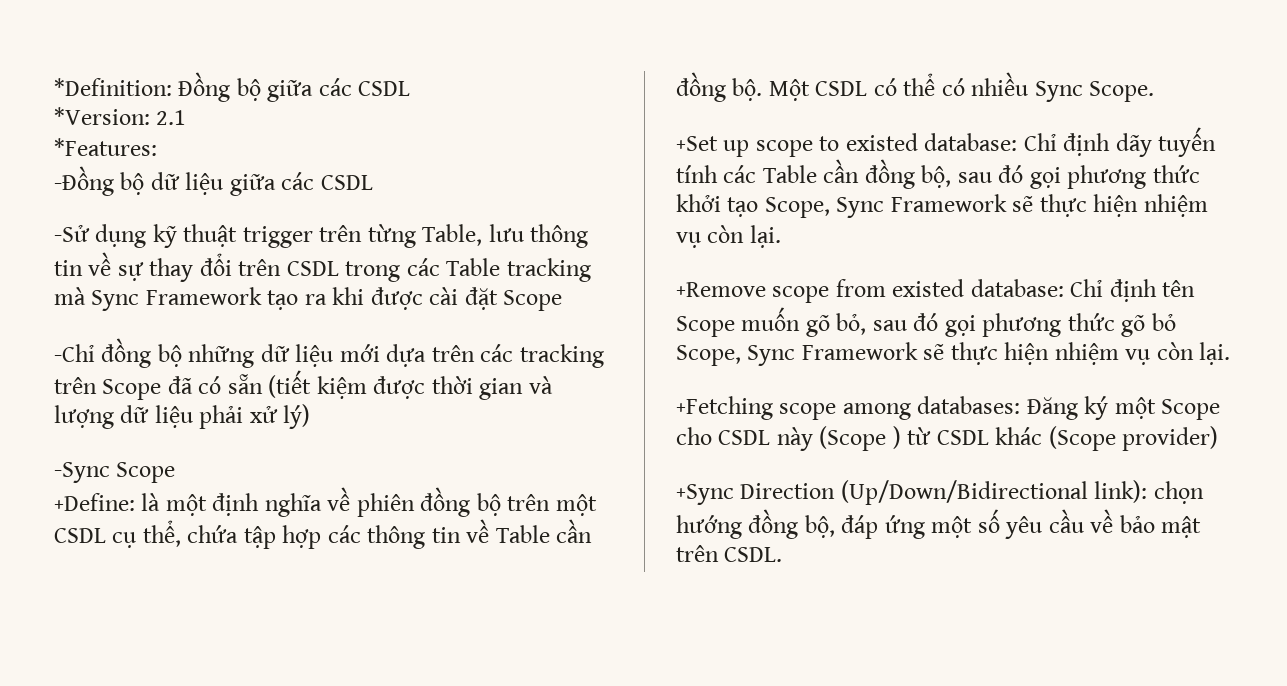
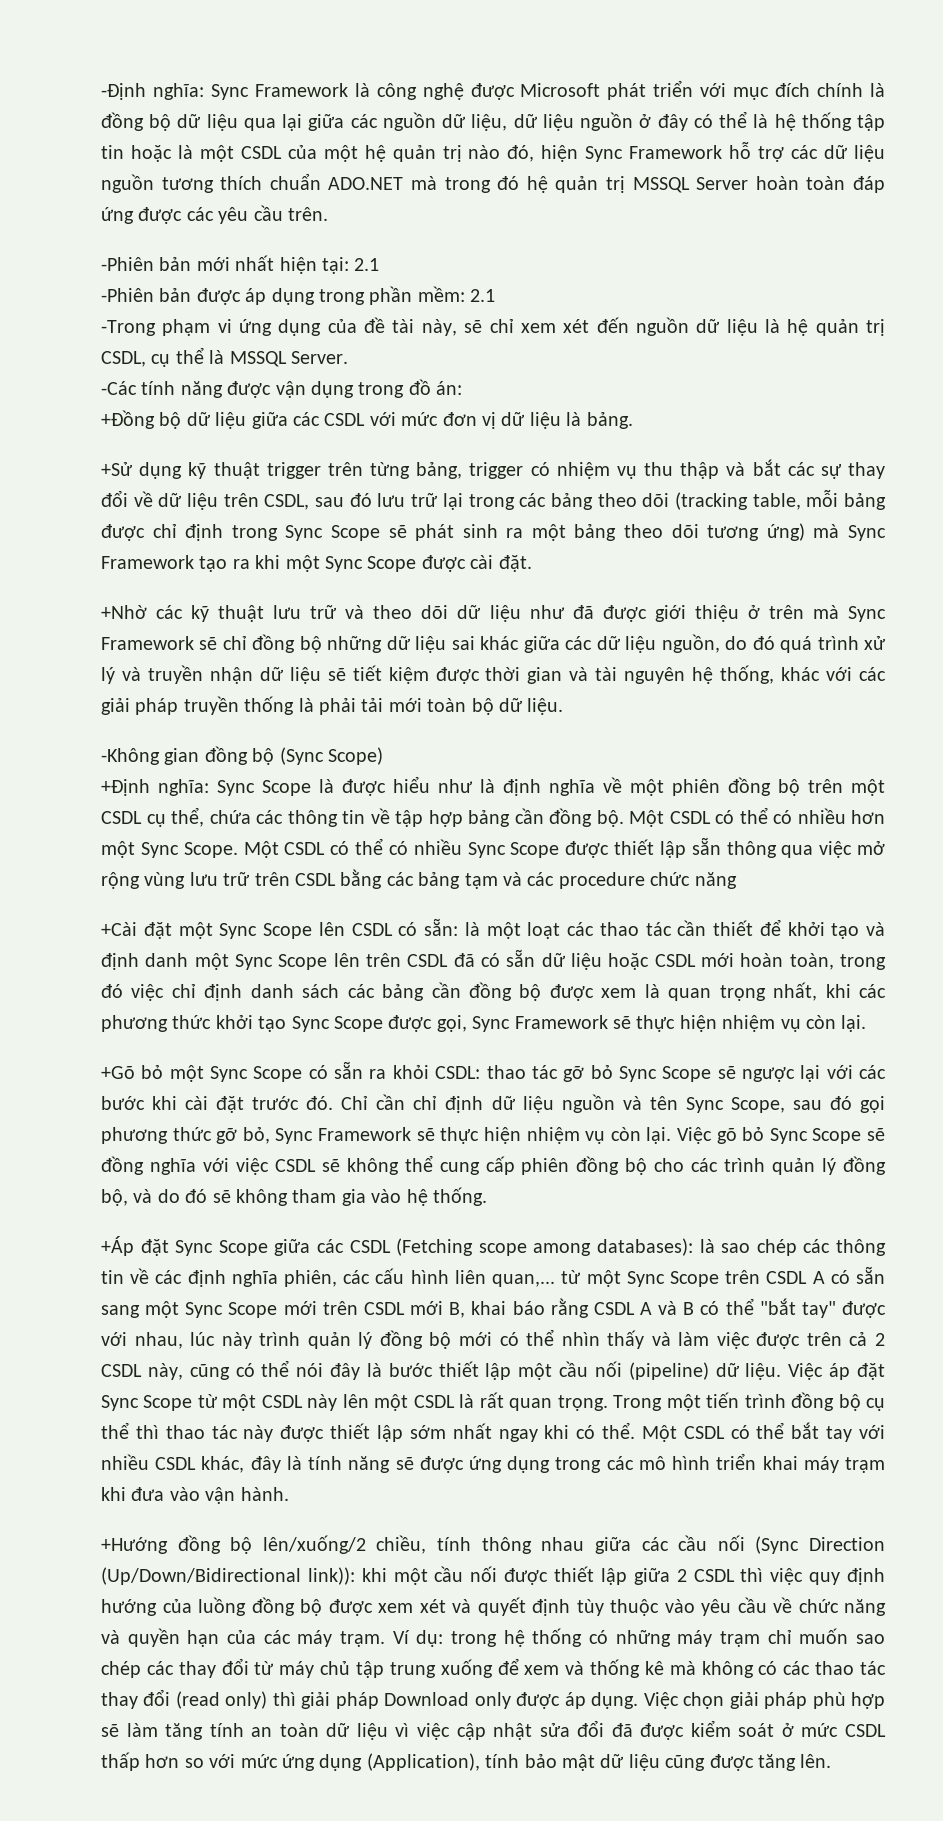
[54,72,411,102] [54,107,187,125] [54,138,157,156] [54,166,114,196] *Definition: Đồng bộ giữa các CSDL // *Version: 2.1 // *Features: // -Đồng -> [101,80,885,100] [101,111,885,131] [101,142,885,162] [101,173,886,193] [101,205,328,224] [101,255,380,274] [101,286,496,305] [101,317,886,336] [101,347,348,367] [101,379,463,398] [101,410,155,429] -Định nghĩa: Sync Framework là công nghệ được Microsoft phát triển với mục đích chính là đồng bộ dữ liệu qua lại giữa các nguồn dữ liệu, dữ liệu nguồn ở đây có thể là hệ thống tập tin hoặc là một CSDL của một hệ quản trị nào đó, hiện Sync Framework hỗ trợ các dữ liệu nguồn tương thích chuẩn ADO.NET mà trong đó hệ quản trị MSSQL Server hoàn toàn đáp ứng được các yêu cầu trên. // -Phiên bản mới nhất hiện tại: 2.1 // -Phiên bản được áp dụng trong phần mềm: 2.1 // -Trong phạm vi ứng dụng của đề tài này, sẽ chỉ xem xét đến nguồn dữ liệu là hệ quản trị CSDL, cụ thể là MSSQL Server. // -Các tính năng được vận dụng trong đồ án: // +Đồng
[54,225,90,242] // -Sử -> [369,412,633,429] [101,462,133,476] với mức đơn vị dữ liệu là bảng. // +Sử
[422,224,589,248] [54,252,591,282] Table, lưu thông tin về sự thay đổi trên CSDL trong các Table tracking -> [416,459,885,479] [101,490,887,510] [101,523,805,541] bảng, trigger có nhiệm vụ thu thập và bắt các sự thay đổi về dữ liệu trên CSDL, sau đó lưu trữ lại trong các bảng theo dõi (tracking table, mỗi bảng được chỉ định trong Sync Scope sẽ phát sinh ra một bảng theo dõi tương ứng)
[370,287,563,311] [54,344,95,362] được cài đặt Scope // -Chỉ -> [285,555,532,572] [101,605,886,622] [101,636,247,650] một Sync Scope được cài đặt. // +Nhờ các kỹ thuật lưu trữ và theo dõi dữ liệu như đã được giới thiệu ở trên mà Sync Framework sẽ chỉ
[339,344,604,368] [54,370,312,400] mới dựa trên các tracking trên Scope đã có sẵn (tiết -> [451,634,887,653] [101,665,382,684] sai khác giữa các dữ liệu nguồn, do đó quá trình xử lý và truyền nhận dữ liệu sẽ tiết
[54,404,311,429] [54,462,176,483] [54,493,207,516] lượng dữ liệu phải xử lý) // -Sync Scope // +Define: là một -> [595,665,886,684] [101,696,564,715] [101,746,383,765] [101,776,495,796] tài nguyên hệ thống, khác với các giải pháp truyền thống là phải tải mới toàn bộ dữ liệu. // -Không gian đồng bộ (Sync Scope) // +Định nghĩa: Sync Scope là được hiểu như là
(351, 499) none -> [630,779,664,796] một
[243,519,550,549] tập hợp các thông tin về Table -> [256,808,510,827] các thông tin về tập hợp bảng
(1029, 84) none -> [851,810,885,824] [101,841,135,858] hơn một
[676,127,1217,157] [676,159,1200,189] [676,194,1208,218] [676,225,781,248] [676,279,1196,303] [676,307,1176,337] [676,342,1231,366] [676,396,1221,420] [676,426,1219,451] [676,480,1204,505] [676,509,1202,539] [676,545,783,562] // +Set up scope to existed database: Chỉ định dãy tuyến tính các Table cần đồng bộ, sau đó gọi phương thức khởi tạo Scope, Sync Framework sẽ thực hiện nhiệm vụ còn lại. // +Remove scope from existed database: Chỉ định tên Scope muốn gõ bỏ, sau đó gọi phương thức gõ bỏ Scope, Sync Framework sẽ thực hiện nhiệm vụ còn lại. // +Fetching scope among databases: Đăng ký một Scope cho CSDL này (Scope ) từ CSDL khác (Scope provider) // +Sync Direction (Up/Down/Bidirectional link): chọn hướng đồng bộ, đáp ứng một số yêu cầu về bảo mật trên CSDL. -> [243,837,886,858] [101,869,737,889] [101,918,885,939] [101,949,887,970] [101,982,887,1001] [101,1015,867,1032] [101,1061,887,1082] [101,1094,886,1113] [101,1127,885,1144] [101,1155,887,1175] [101,1187,487,1206] [101,1236,887,1256] [101,1266,886,1287] [101,1298,886,1318] [101,1329,885,1349] [101,1360,886,1380] [101,1392,886,1411] [101,1422,886,1442] [101,1453,885,1473] [101,1487,289,1504] [101,1535,886,1554] [101,1566,886,1585] [101,1597,886,1616] [101,1628,885,1647] [101,1658,887,1678] [101,1689,886,1709] [101,1720,886,1740] [101,1752,832,1771] Một CSDL có thể có nhiều Sync Scope được thiết lập sẵn thông qua việc mở rộng vùng lưu trữ trên CSDL bằng các bảng tạm và các procedure chức năng // +Cài đặt một Sync Scope lên CSDL có sẵn: là một loạt các thao tác cần thiết để khởi tạo và định danh một Sync Scope lên trên CSDL đã có sẵn dữ liệu hoặc CSDL mới hoàn toàn, trong đó việc chỉ định danh sách các bảng cần đồng bộ được xem là quan trọng nhất, khi các phương thức khởi tạo Sync Scope được gọi, Sync Framework sẽ thực hiện nhiệm vụ còn lại. // +Gõ bỏ một Sync Scope có sẵn ra khỏi CSDL: thao tác gỡ bỏ Sync Scope sẽ ngược lại với các bước khi cài đặt trước đó. Chỉ cần chỉ định dữ liệu nguồn và tên Sync Scope, sau đó gọi phương thức gỡ bỏ, Sync Framework sẽ thực hiện nhiệm vụ còn lại. Việc gõ bỏ Sync Scope sẽ đồng nghĩa với việc CSDL sẽ không thể cung cấp phiên đồng bộ cho các trình quản lý đồng bộ, và do đó sẽ không tham gia vào hệ thống. // +Áp đặt Sync Scope giữa các CSDL (Fetching scope among databases): là sao chép các thông tin về các định nghĩa phiên, các cấu hình liên quan,... từ một Sync Scope trên CSDL A có sẵn sang một Sync Scope mới trên CSDL mới B, khai báo rằng CSDL A và B có thể "bắt tay" được với nhau, lúc này trình quản lý đồng bộ mới có thể nhìn thấy và làm việc được trên cả 2 CSDL này, cũng có thể nói đây là bước thiết lập một cầu nối (pipeline) dữ liệu. Việc áp đặt Sync Scope từ một CSDL này lên một CSDL là rất quan trọng. Trong một tiến trình đồng bộ cụ thể thì thao tác này được thiết lập sớm nhất ngay khi có thể. Một CSDL có thể bắt tay với nhiều CSDL khác, đây là tính năng sẽ được ứng dụng trong các mô hình triển khai máy trạm khi đưa vào vận hành. // +Hướng đồng bộ lên/xuống/2 chiều, tính thông nhau giữa các cầu nối (Sync Direction (Up/Down/Bidirectional link)): khi một cầu nối được thiết lập giữa 2 CSDL thì việc quy định hướng của luồng đồng bộ được xem xét và quyết định tùy thuộc vào yêu cầu về chức năng và quyền hạn của các máy trạm. Ví dụ: trong hệ thống có những máy trạm chỉ muốn sao chép các thay đổi từ máy chủ tập trung xuống để xem và thống kê mà không có các thao tác thay đổi (read only) thì giải pháp Download only được áp dụng. Việc chọn giải pháp phù hợp sẽ làm tăng tính an toàn dữ liệu vì việc cập nhật sửa đổi đã được kiểm soát ở mức CSDL thấp hơn so với mức ứng dụng (Application), tính bảo mật dữ liệu cũng được tăng lên.

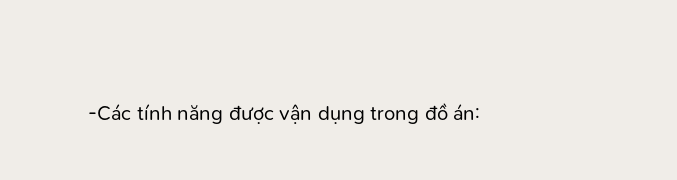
[101,80,885,100] [101,111,885,131] [101,142,885,162] [101,173,886,193] [101,205,328,224] [101,255,380,274] [101,286,496,305] [101,317,886,336] [101,347,348,367] -Định nghĩa: Sync Framework là công nghệ được Microsoft phát triển với mục đích chính là đồng bộ dữ liệu qua lại giữa các nguồn dữ liệu, dữ liệu nguồn ở đây có thể là hệ thống tập tin hoặc là một CSDL của một hệ quản trị nào đó, hiện Sync Framework hỗ trợ các dữ liệu nguồn tương thích chuẩn ADO.NET mà trong đó hệ quản trị MSSQL Server hoàn toàn đáp ứng được các yêu cầu trên. // -Phiên bản mới nhất hiện tại: 2.1 // -Phiên bản được áp dụng trong phần mềm: 2.1 // -Trong phạm vi ứng dụng của đề tài này, sẽ chỉ xem xét đến nguồn dữ liệu là hệ quản trị CSDL, cụ thể là MSSQL Server. // -> (88, 112) none
[101,410,633,429] [101,459,885,479] [101,490,887,510] [101,523,887,541] [101,555,532,572] [101,605,886,622] [101,634,887,653] [101,665,886,684] [101,696,564,715] [101,746,383,765] [101,776,885,796] [101,807,885,827] [101,837,886,858] [101,869,737,889] [101,918,885,939] [101,949,887,970] [101,982,887,1001] [101,1015,867,1032] [101,1061,887,1082] [101,1094,886,1113] [101,1127,885,1144] [101,1155,887,1175] [101,1187,487,1206] [101,1236,887,1256] [101,1266,886,1287] [101,1298,886,1318] [101,1329,885,1349] [101,1360,886,1380] [101,1392,886,1411] [101,1422,886,1442] [101,1453,885,1473] [101,1487,289,1504] [101,1535,886,1554] [101,1566,886,1585] [101,1597,886,1616] [101,1628,885,1647] [101,1658,887,1678] [101,1689,886,1709] [101,1720,886,1740] [101,1752,832,1771] // +Đồng bộ dữ liệu giữa các CSDL với mức đơn vị dữ liệu là bảng. // +Sử dụng kỹ thuật trigger trên từng bảng, trigger có nhiệm vụ thu thập và bắt các sự thay đổi về dữ liệu trên CSDL, sau đó lưu trữ lại trong các bảng theo dõi (tracking table, mỗi bảng được chỉ định trong Sync Scope sẽ phát sinh ra một bảng theo dõi tương ứng) mà Sync Framework tạo ra khi một Sync Scope được cài đặt. // +Nhờ các kỹ thuật lưu trữ và theo dõi dữ liệu như đã được giới thiệu ở trên mà Sync Framework sẽ chỉ đồng bộ những dữ liệu sai khác giữa các dữ liệu nguồn, do đó quá trình xử lý và truyền nhận dữ liệu sẽ tiết kiệm được thời gian và tài nguyên hệ thống, khác với các giải pháp truyền thống là phải tải mới toàn bộ dữ liệu. // -Không gian đồng bộ (Sync Scope) // +Định nghĩa: Sync Scope là được hiểu như là định nghĩa về một phiên đồng bộ trên một CSDL cụ thể, chứa các thông tin về tập hợp bảng cần đồng bộ. Một CSDL có thể có nhiều hơn một Sync Scope. Một CSDL có thể có nhiều Sync Scope được thiết lập sẵn thông qua việc mở rộng vùng lưu trữ trên CSDL bằng các bảng tạm và các procedure chức năng // +Cài đặt một Sync Scope lên CSDL có sẵn: là một loạt các thao tác cần thiết để khởi tạo và định danh một Sync Scope lên trên CSDL đã có sẵn dữ liệu hoặc CSDL mới hoàn toàn, trong đó việc chỉ định danh sách các bảng cần đồng bộ được xem là quan trọng nhất, khi các phương thức khởi tạo Sync Scope được gọi, Sync Framework sẽ thực hiện nhiệm vụ còn lại. // +Gõ bỏ một Sync Scope có sẵn ra khỏi CSDL: thao tác gỡ bỏ Sync Scope sẽ ngược lại với các bước khi cài đặt trước đó. Chỉ cần chỉ định dữ liệu nguồn và tên Sync Scope, sau đó gọi phương thức gỡ bỏ, Sync Framework sẽ thực hiện nhiệm vụ còn lại. Việc gõ bỏ Sync Scope sẽ đồng nghĩa với việc CSDL sẽ không thể cung cấp phiên đồng bộ cho các trình quản lý đồng bộ, và do đó sẽ không tham gia vào hệ thống. // +Áp đặt Sync Scope giữa các CSDL (Fetching scope among databases): là sao chép các thông tin về các định nghĩa phiên, các cấu hình liên quan,... từ một Sync Scope trên CSDL A có sẵn sang một Sync Scope mới trên CSDL mới B, khai báo rằng CSDL A và B có thể "bắt tay" được với nhau, lúc này trình quản lý đồng bộ mới có thể nhìn thấy và làm việc được trên cả 2 CSDL này, cũng có thể nói đây là bước thiết lập một cầu nối (pipeline) dữ liệu. Việc áp đặt Sync Scope từ một CSDL này lên một CSDL là rất quan trọng. Trong một tiến trình đồng bộ cụ thể thì thao tác này được thiết lập sớm nhất ngay khi có thể. Một CSDL có thể bắt tay với nhiều CSDL khác, đây là tính năng sẽ được ứng dụng trong các mô hình triển khai máy trạm khi đưa vào vận hành. // +Hướng đồng bộ lên/xuống/2 chiều, tính thông nhau giữa các cầu nối (Sync Direction (Up/Down/Bidirectional link)): khi một cầu nối được thiết lập giữa 2 CSDL thì việc quy định hướng của luồng đồng bộ được xem xét và quyết định tùy thuộc vào yêu cầu về chức năng và quyền hạn của các máy trạm. Ví dụ: trong hệ thống có những máy trạm chỉ muốn sao chép các thay đổi từ máy chủ tập trung xuống để xem và thống kê mà không có các thao tác thay đổi (read only) thì giải pháp Download only được áp dụng. Việc chọn giải pháp phù hợp sẽ làm tăng tính an toàn dữ liệu vì việc cập nhật sửa đổi đã được kiểm soát ở mức CSDL thấp hơn so với mức ứng dụng (Application), tính bảo mật dữ liệu cũng được tăng lên. -> (481, 111) none

